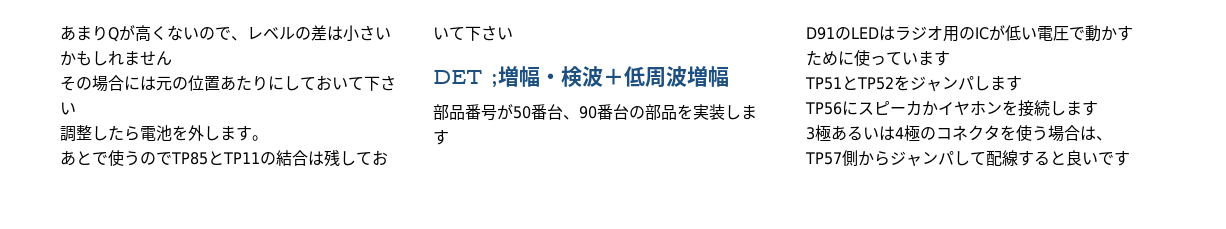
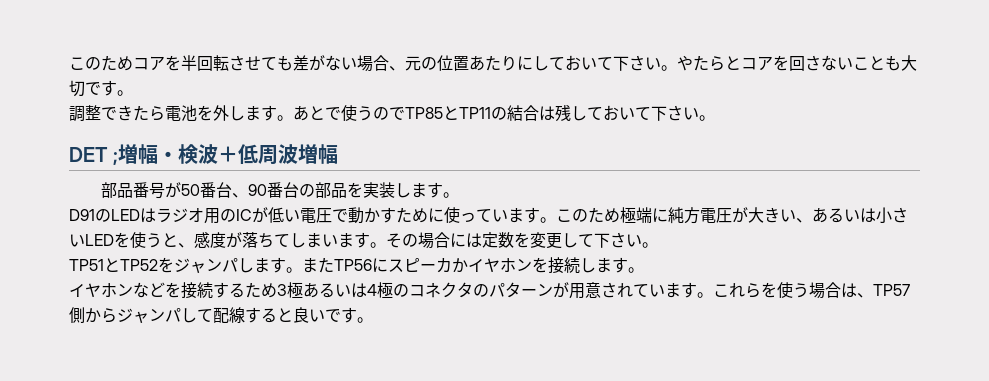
[60,25,391,42] [60,50,172,66] [60,75,156,92] あまりQが高くないので、レベルの差は小さいかもしれません // その場合には -> [69,55,405,72] このためコアを半回転させても差がない場合、
(76, 108) none -> [661,55,917,71] [69,80,133,97] 。やたらとコアを回さないことも大切です。
[92,126,108,141] し -> [101,105,133,121] でき
(268, 138) // -> (293, 118) none
(513, 33) none -> [699,115,715,121] 。
(449, 137) none -> [442,192,459,198] 。
(950, 58) none -> [540,207,908,224] [69,232,658,249] 。このため極端に純方電圧が大きい、あるいは小さいLEDを使うと、感度が落ちてしまいます。その場合には定数を変更して下さい。
(1022, 83) // -> [286,257,334,273] 。また
(1098, 108) // -> [628,267,644,273] [69,282,277,299] 。 // イヤホンなどを接続するため
(1000, 133) none -> [473,282,761,299] のパターンが用意されています。これら
(1130, 158) none -> [357,317,373,323] 。

